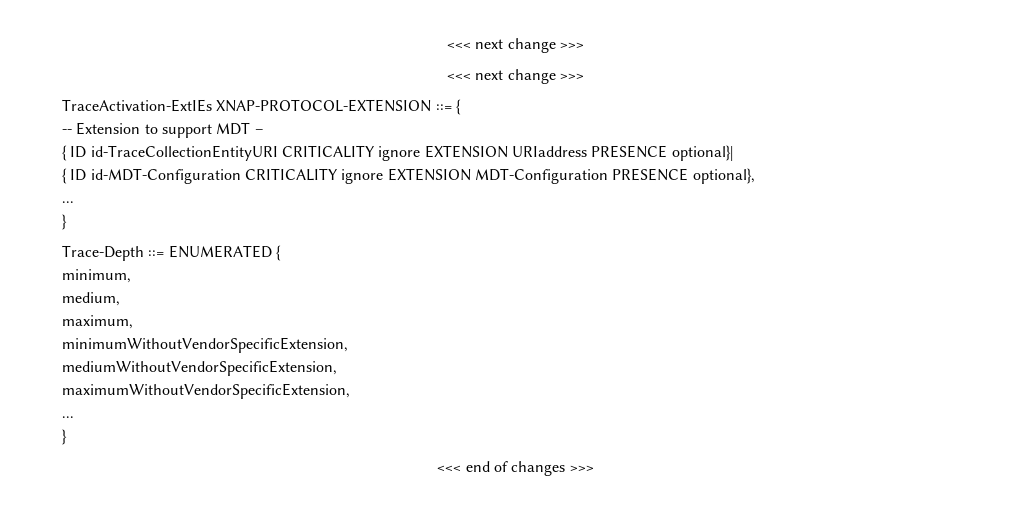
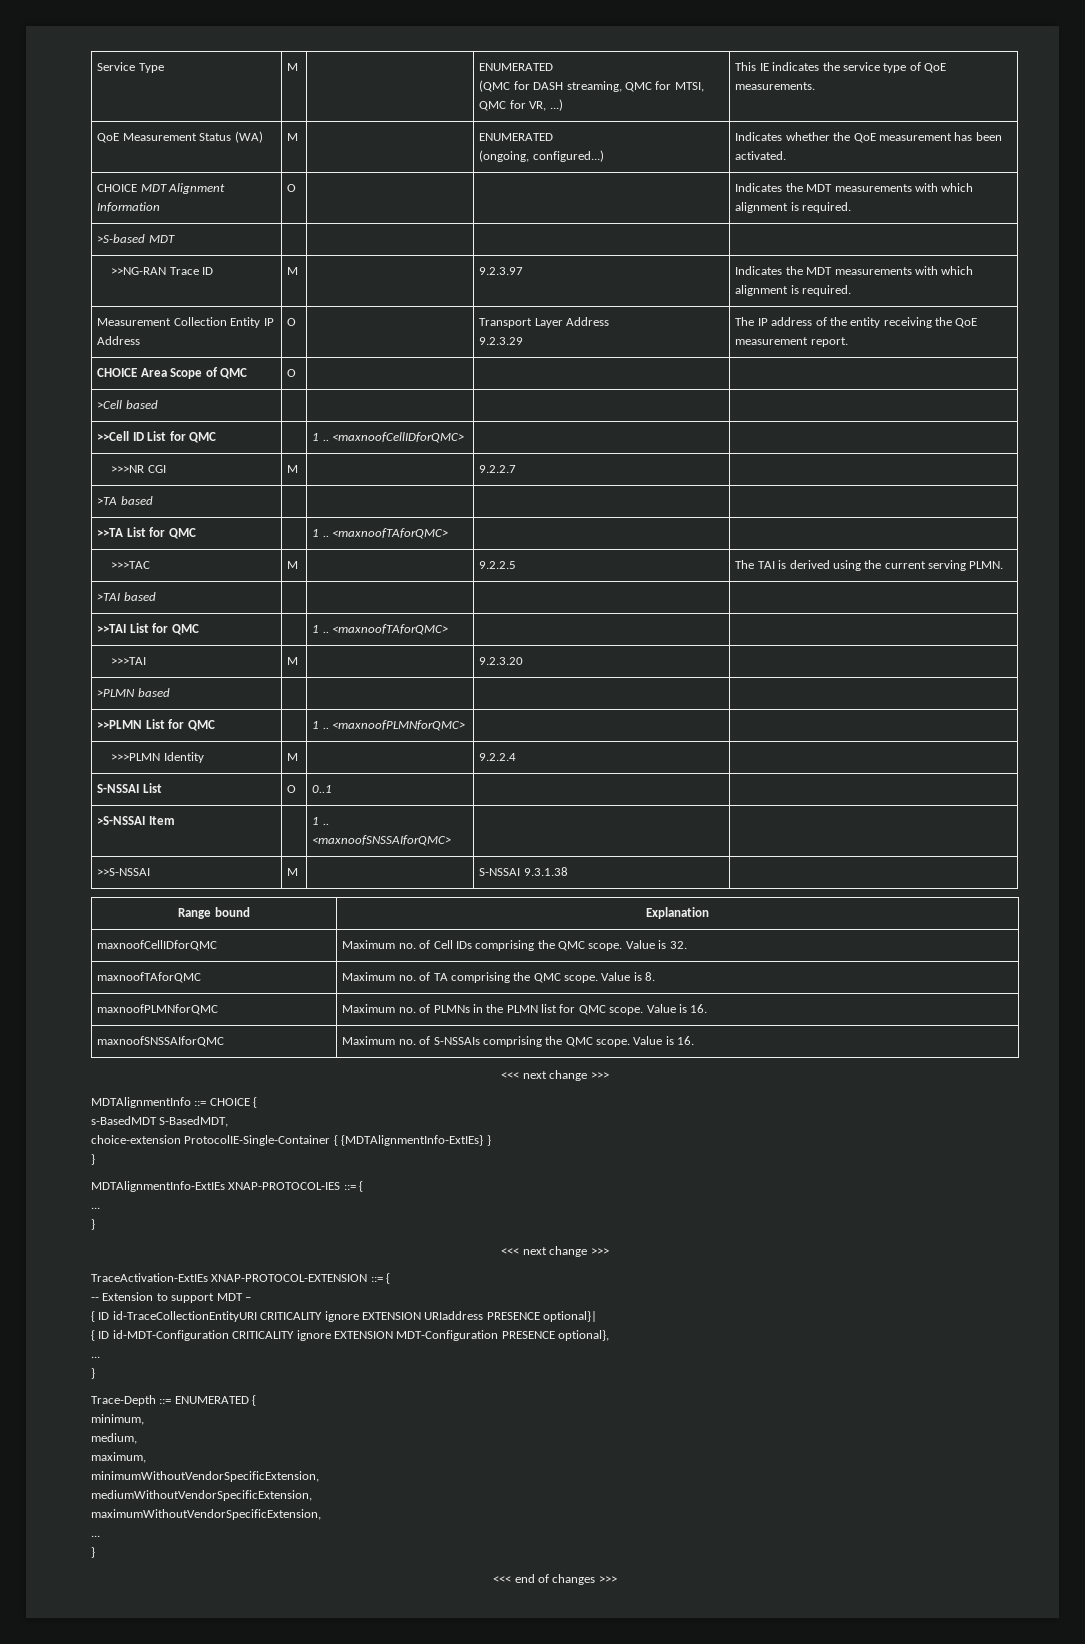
[447,38,584,53] <<< next change >>> -> [97,62,164,73] [287,63,299,71] [479,63,554,71] [479,80,704,92] [479,99,563,111] [735,62,947,73] [735,82,816,90] [97,131,263,143] [287,133,299,141] [479,133,554,141] [479,150,604,162] [735,132,1002,143] [735,151,787,160] [97,183,226,194] [97,202,161,212] [287,184,297,192] [735,183,974,192] [735,202,852,213] [97,234,175,243] [111,267,214,275] [287,267,299,275] [479,267,524,275] [735,266,974,275] [735,285,852,296] [97,317,274,328] [97,336,141,345] [287,318,297,326] [479,317,610,328] [479,337,524,345] [735,317,978,328] [735,337,848,347] [97,367,247,379] [287,369,297,377] [97,400,158,409] [97,431,216,443] [312,432,465,443] [111,465,166,473] [287,465,299,473] [479,465,517,473] [97,496,153,505] [97,527,196,539] [312,528,449,539] [111,561,151,569] [287,561,299,569] [479,561,517,569] [735,560,1004,571] [97,592,156,601] [97,623,199,635] [312,624,449,635] [111,657,147,665] [287,657,299,665] [479,657,524,665] [97,688,170,697] [97,719,215,731] [312,720,466,731] [111,752,204,763] [287,753,299,761] [479,753,517,761] [97,783,162,793] [287,785,297,793] [312,785,333,793] [97,816,175,825] [312,817,329,825] [312,835,452,846] [97,868,151,876] [287,868,299,876] [479,867,568,876] [178,907,250,919] [646,907,709,919] [97,940,218,951] [342,940,687,951] [97,972,202,983] [342,972,656,983] [97,1004,219,1015] [342,1004,708,1015] [97,1036,225,1047] [342,1036,695,1047] [501,1070,609,1081] [91,1097,258,1108] [91,1116,229,1127] [91,1135,491,1146] [91,1154,95,1165] [91,1181,364,1192] [91,1207,100,1209] [91,1219,95,1230] Service Type | M | | ENUMERATED // (QMC for DASH streaming, QMC for MTSI, QMC for VR, ...) | This IE indicates the service type of QoE measurements. // QoE Measurement Status (WA) | M | | ENUMERATED // (ongoing, configured...) | Indicates whether the QoE measurement has been activated. // CHOICE MDT Alignment Information | O | | | Indicates the MDT measurements with which alignment is required. // >S-based MDT | | | | // >>NG-RAN Trace ID | M | | 9.2.3.97 | Indicates the MDT measurements with which alignment is required. // Measurement Collection Entity IP Address | O | | Transport Layer Address // 9.2.3.29 | The IP address of the entity receiving the QoE measurement report. // CHOICE Area Scope of QMC | O | | | // >Cell based | | | | // >>Cell ID List for QMC | | 1 .. <maxnoofCellIDforQMC> | | // >>>NR CGI | M | | 9.2.2.7 | // >TA based | | | | // >>TA List for QMC | | 1 .. <maxnoofTAforQMC> | | // >>>TAC | M | | 9.2.2.5 | The TAI is derived using the current serving PLMN. // >TAI based | | | | // >>TAI List for QMC | | 1 .. <maxnoofTAforQMC> | | // >>>TAI | M | | 9.2.3.20 | // >PLMN based | | | | // >>PLMN List for QMC | | 1 .. <maxnoofPLMNforQMC> | | // >>>PLMN Identity | M | | 9.2.2.4 | // S-NSSAI List | O | 0..1 | | // >S-NSSAI Item | | 1 .. <maxnoofSNSSAIforQMC> | | // >>S-NSSAI | M | | S-NSSAI 9.3.1.38 | // Range bound | Explanation // maxnoofCellIDforQMC | Maximum no. of Cell IDs comprising the QMC scope. Value is 32. // maxnoofTAforQMC | Maximum no. of TA comprising the QMC scope. Value is 8. // maxnoofPLMNforQMC | Maximum no. of PLMNs in the PLMN list for QMC scope. Value is 16. // maxnoofSNSSAIforQMC | Maximum no. of S-NSSAIs comprising the QMC scope. Value is 16. // <<< next change >>> // MDTAlignmentInfo ::= CHOICE { // s-BasedMDT S-BasedMDT, // choice-extension ProtocolIE-Single-Container { {MDTAlignmentInfo-ExtIEs} } // } // MDTAlignmentInfo-ExtIEs XNAP-PROTOCOL-IES ::= { // ... // }

